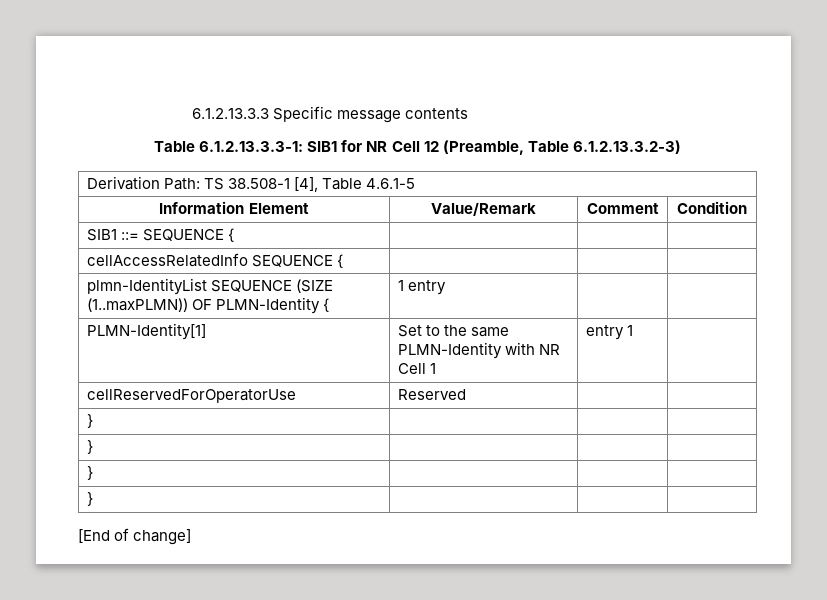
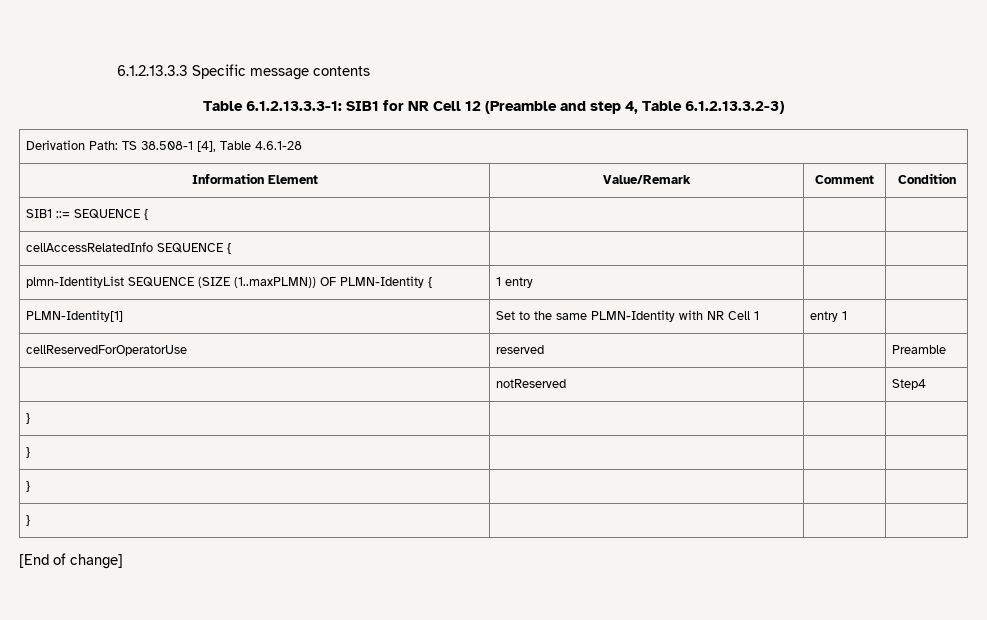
[442,140,524,155] (Preamble, -> [485,101,638,114] (Preamble and step 4,
[365,178,415,189] 4.6.1-5 -> [255,141,303,150] 4.6.1-28
[397,389,466,400] Reserved | | -> [496,345,545,354] [892,345,947,354] [496,379,567,388] [892,379,927,390] reserved | | Preamble // | notReserved | | Step4

